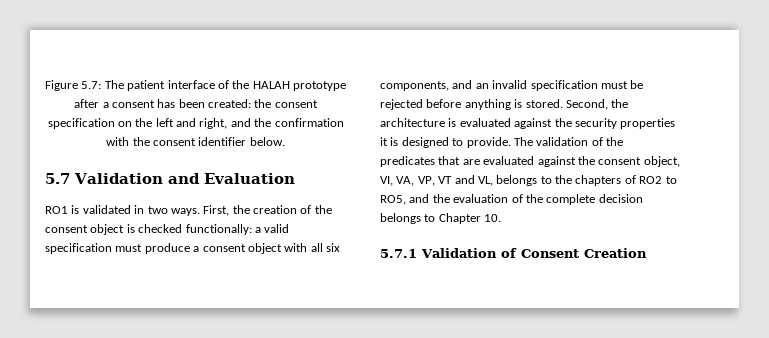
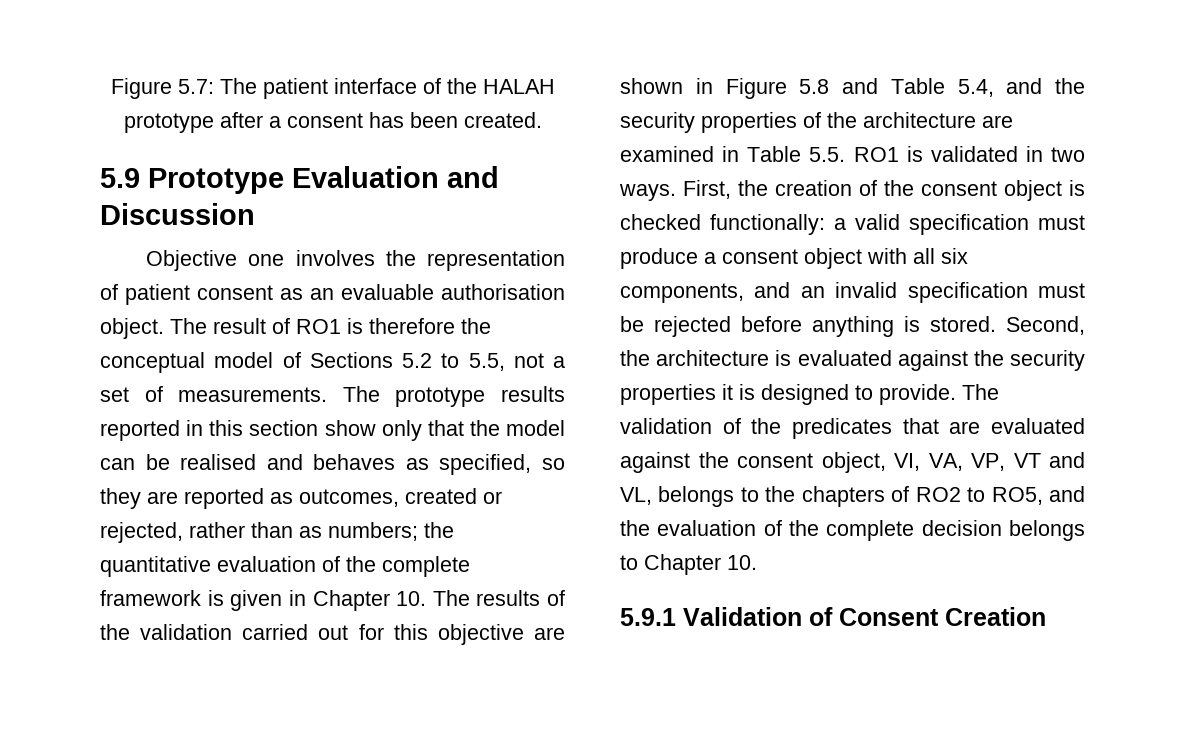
[208,99,318,108] [47,118,344,129] [106,137,285,146] [45,173,295,184] created: the consent specification on the left and right, and the confirmation with the consent identifier below. // 5.7 Validation and Evaluation // -> [463,112,542,128] [100,166,499,194] [100,203,255,225] [146,250,565,271] [100,284,565,305] [100,318,491,339] [100,352,565,373] [100,386,565,407] [100,420,565,441] [100,454,565,475] [100,488,502,509] [100,522,454,543] [100,556,470,577] [100,590,565,611] [100,624,565,645] [620,78,1085,99] [620,112,1013,133] [620,146,846,162] created. // 5.9 Prototype Evaluation and Discussion // Objective one involves the representation of patient consent as an evaluable authorisation object. The result of RO1 is therefore the conceptual model of Sections 5.2 to 5.5, not a set of measurements. The prototype results reported in this section show only that the model can be realised and behaves as specified, so they are reported as outcomes, created or rejected, rather than as numbers; the quantitative evaluation of the complete framework is given in Chapter 10. The results of the validation carried out for this objective are shown in Figure 5.8 and Table 5.4, and the security properties of the architecture are examined in Table 5.5.
[380,249,417,258] 5.7.1 -> [620,608,676,626] 5.9.1

